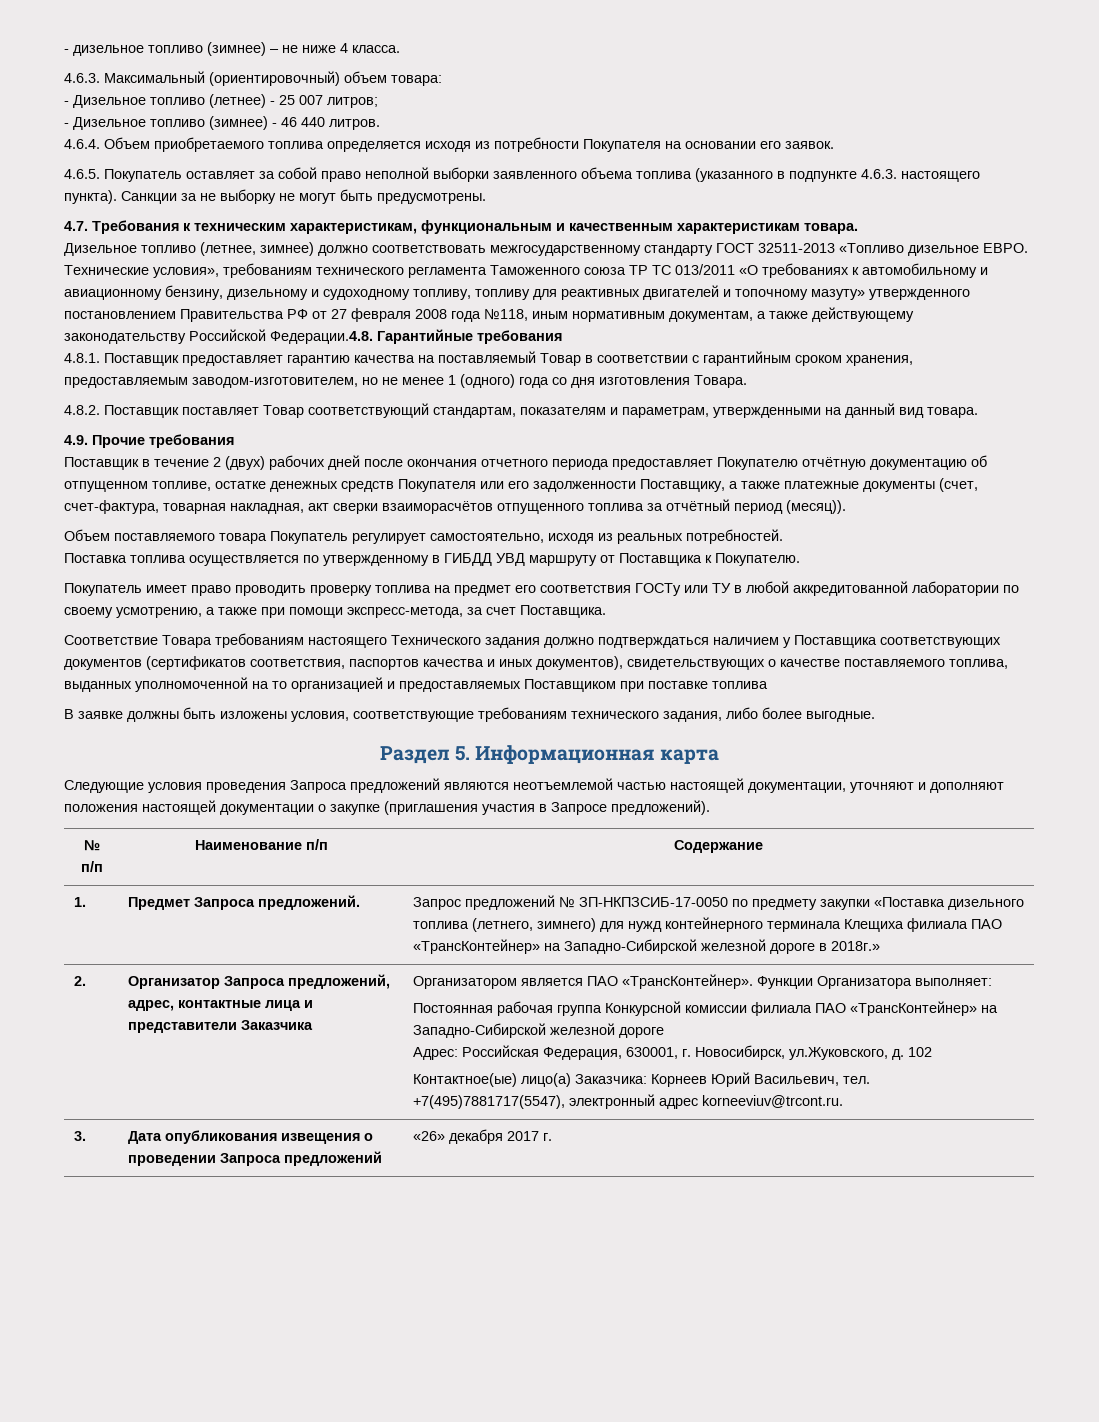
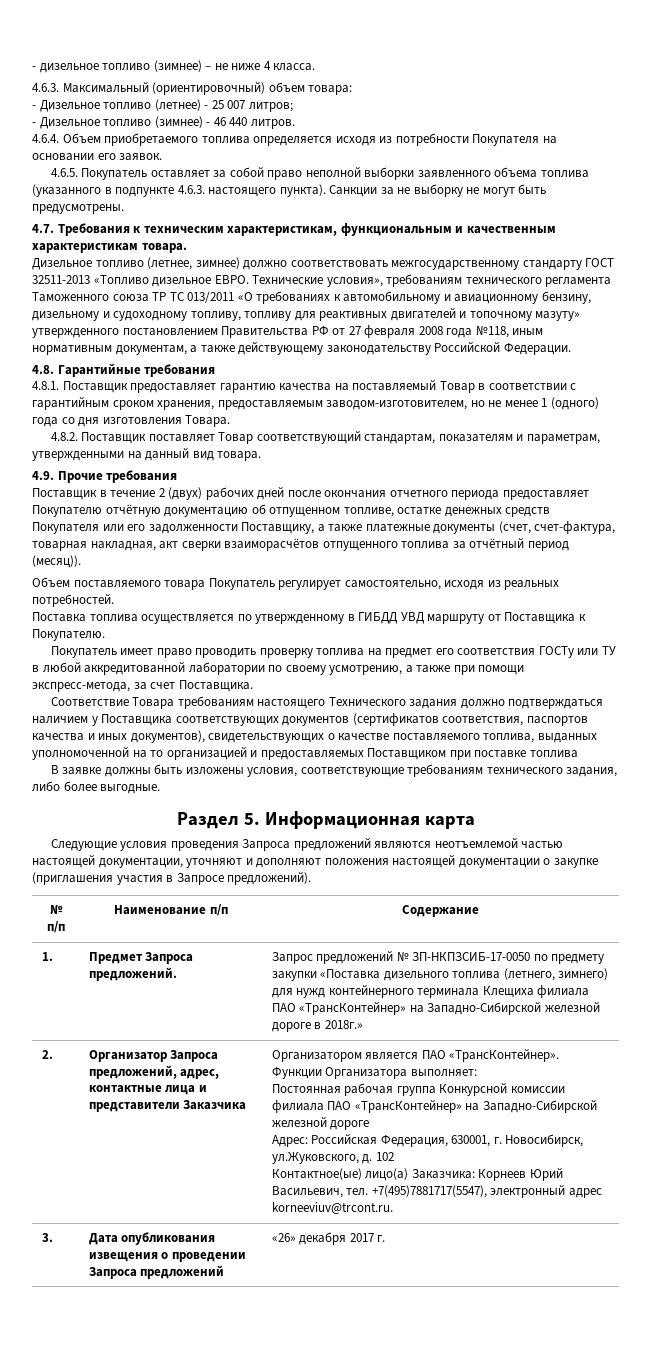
[270,331,373,344] Федерации.4.8. -> [503,343,571,355] [32,365,54,374] Федерации. // 4.8.

